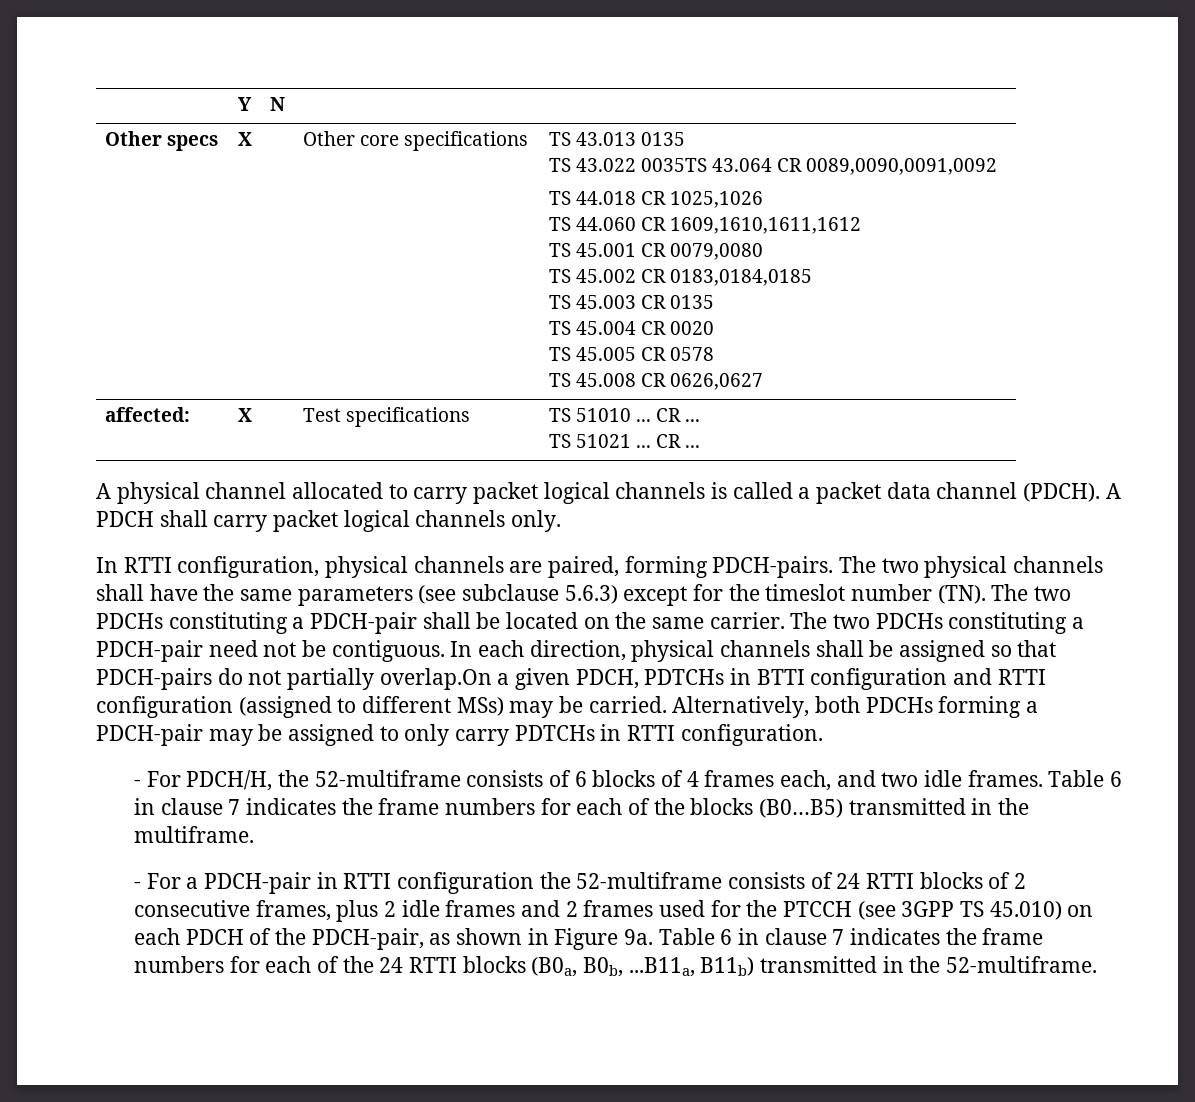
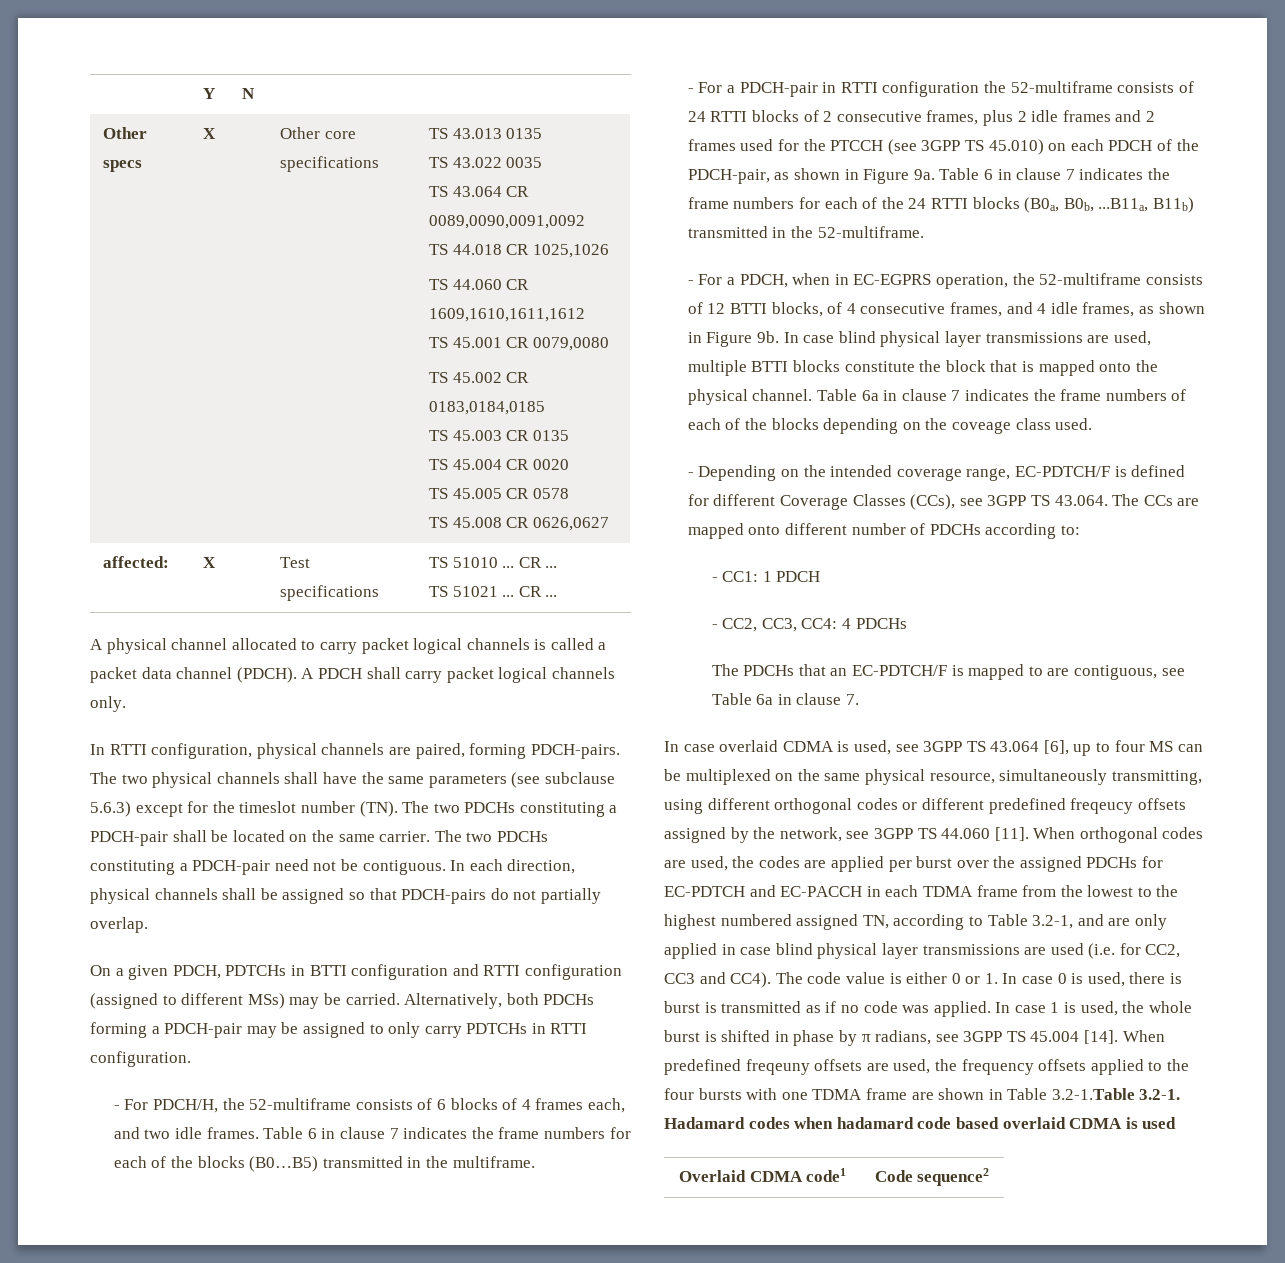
[640,158,707,172] 0035TS -> [506,157,543,168] [428,186,448,197] 0035 // TS
[379,668,492,690] overlap.On -> [90,917,148,933] [90,965,111,976] overlap. // On
(1098, 964) none -> [687,273,1203,289] [687,302,1205,317] [687,331,1151,347] [687,360,1158,376] [687,389,1187,405] [687,418,1093,434] [687,465,1186,481] [687,494,1200,510] [687,523,1080,539] [711,571,821,582] [711,618,907,632] [711,664,1185,680] [711,693,860,705] [664,740,1203,756] [664,769,1202,785] [664,798,1186,814] [664,827,1204,843] [664,856,1164,872] [664,885,1179,897] [664,914,1167,930] [664,943,1181,959] [664,972,1183,988] [664,1001,1192,1017] [664,1030,1165,1046] [664,1059,1189,1075] [664,1088,1181,1100] [664,1117,1177,1129] [678,1168,847,1182] [874,1168,990,1186] // - For a PDCH, when in EC-EGPRS operation, the 52-multiframe consists of 12 BTTI blocks, of 4 consecutive frames, and 4 idle frames, as shown in Figure 9b. In case blind physical layer transmissions are used, multiple BTTI blocks constitute the block that is mapped onto the physical channel. Table 6a in clause 7 indicates the frame numbers of each of the blocks depending on the coveage class used. // - Depending on the intended coverage range, EC-PDTCH/F is defined for different Coverage Classes (CCs), see 3GPP TS 43.064. The CCs are mapped onto different number of PDCHs according to: // - CC1: 1 PDCH // - CC2, CC3, CC4: 4 PDCHs // The PDCHs that an EC-PDTCH/F is mapped to are contiguous, see Table 6a in clause 7. // In case overlaid CDMA is used, see 3GPP TS 43.064 [6], up to four MS can be multiplexed on the same physical resource, simultaneously transmitting, using different orthogonal codes or different predefined freqeucy offsets assigned by the network, see 3GPP TS 44.060 [11]. When orthogonal codes are used, the codes are applied per burst over the assigned PDCHs for EC-PDTCH and EC-PACCH in each TDMA frame from the lowest to the highest numbered assigned TN, according to Table 3.2-1, and are only applied in case blind physical layer transmissions are used (i.e. for CC2, CC3 and CC4). The code value is either 0 or 1. In case 0 is used, there is burst is transmitted as if no code was applied. In case 1 is used, the whole burst is shifted in phase by π radians, see 3GPP TS 45.004 [14]. When predefined freqeuny offsets are used, the frequency offsets applied to the four bursts with one TDMA frame are shown in Table 3.2-1.Table 3.2-1. Hadamard codes when hadamard code based overlaid CDMA is used // Overlaid CDMA code1 | Code sequence2

